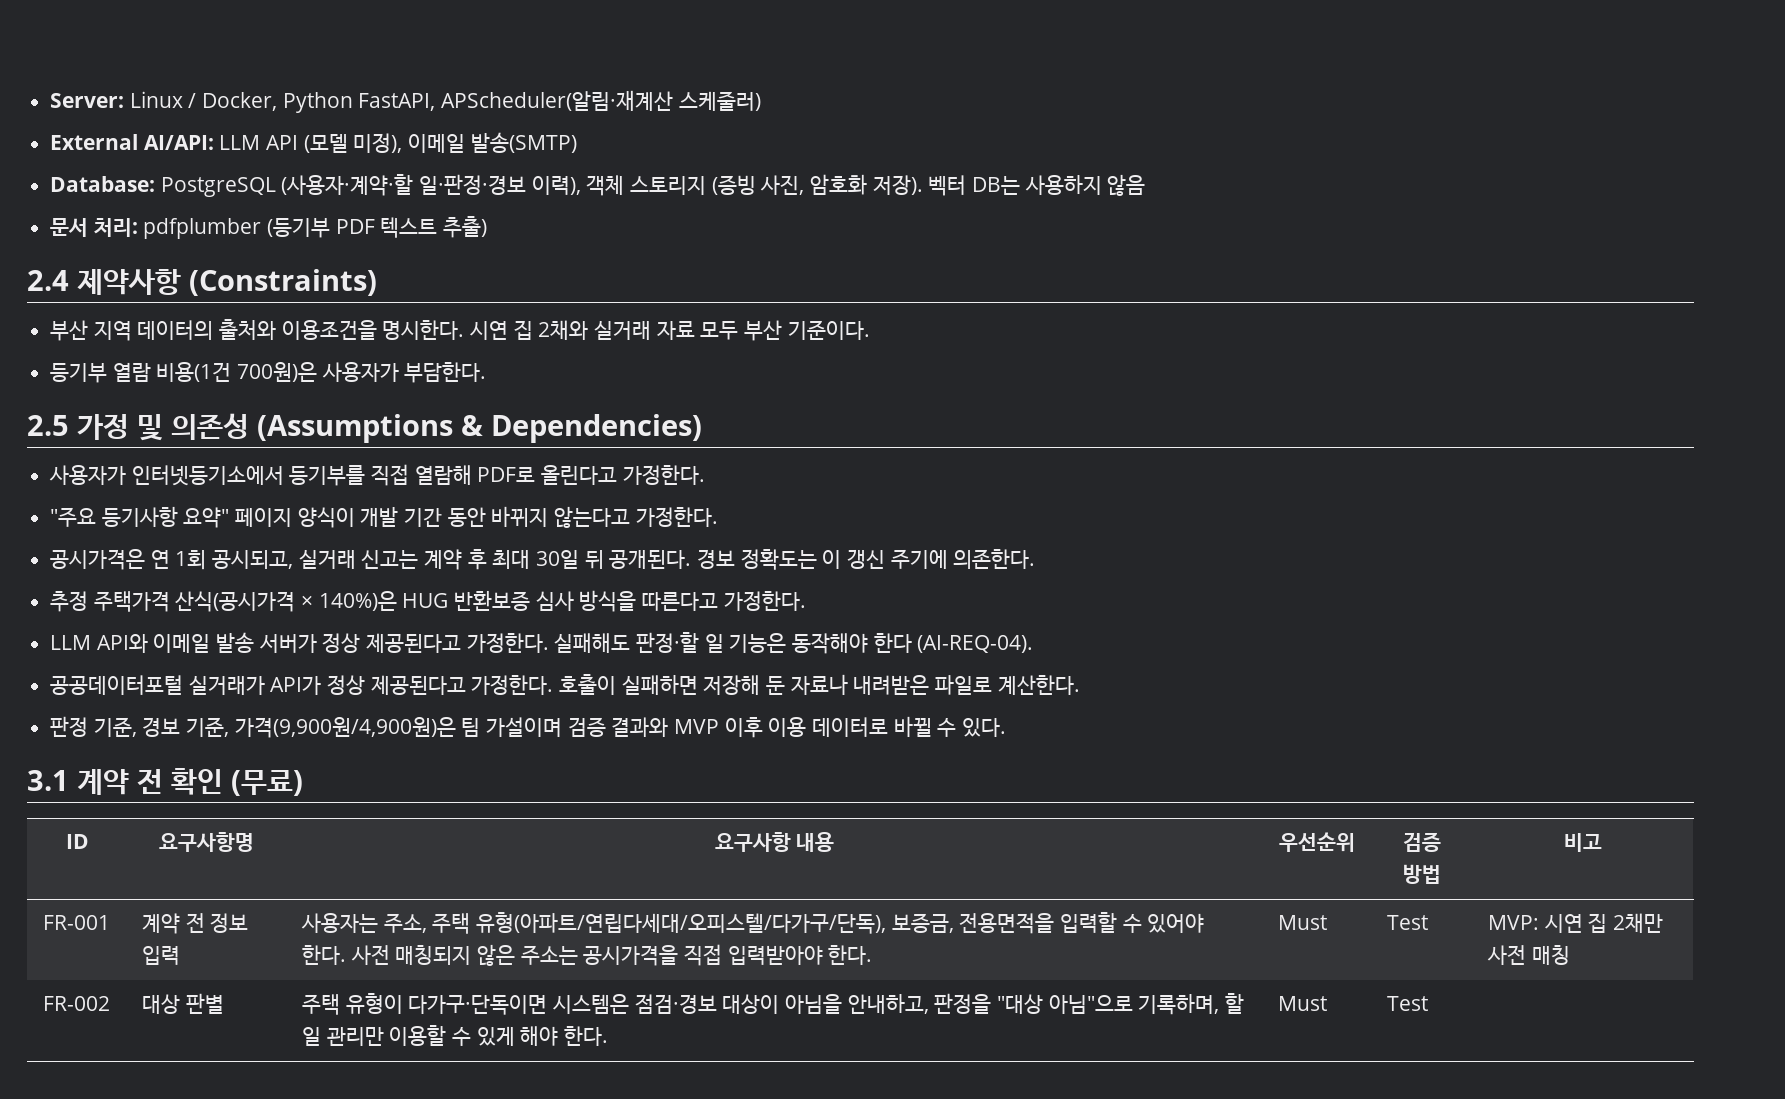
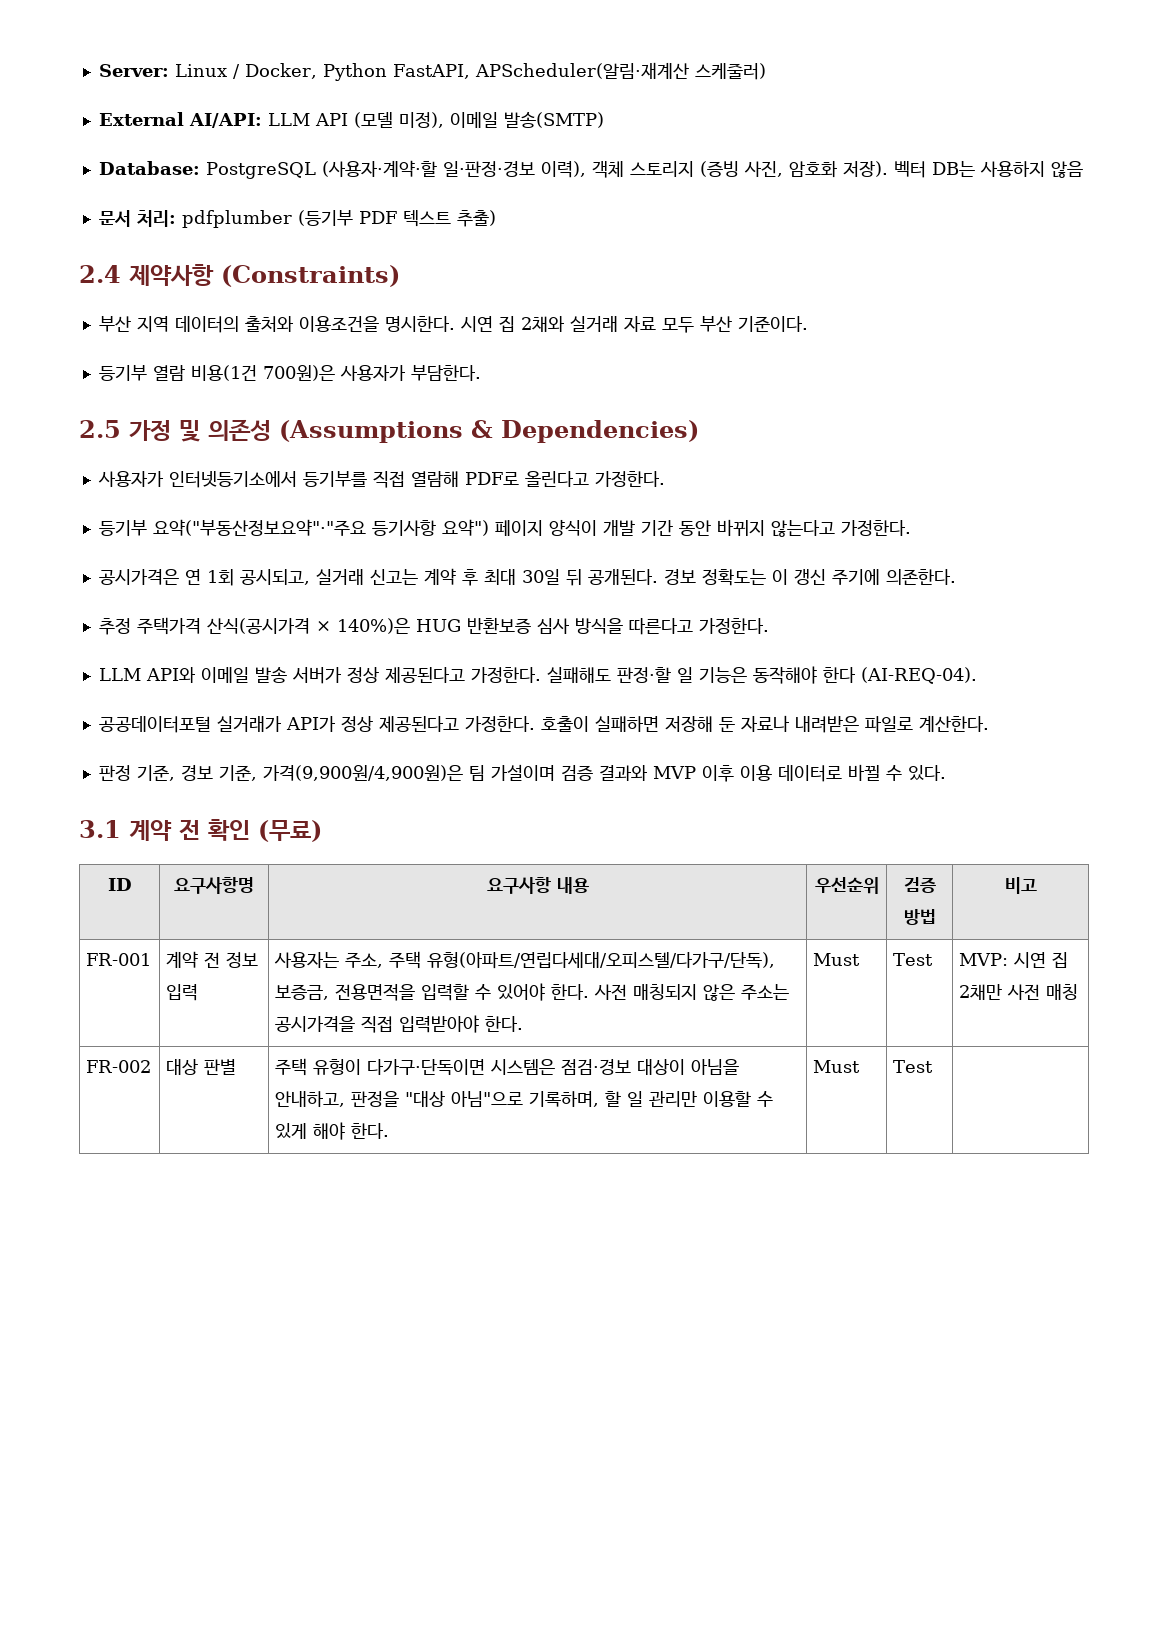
[50,506,230,528] "주요 등기사항 요약" -> [98,519,489,536] 등기부 요약("부동산정보요약"·"주요 등기사항 요약")

